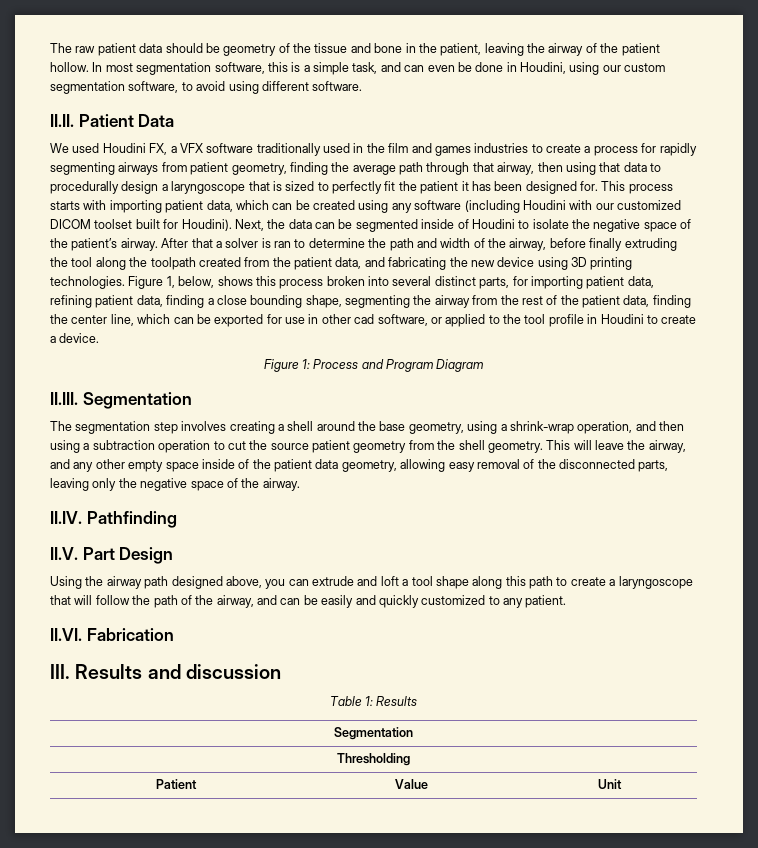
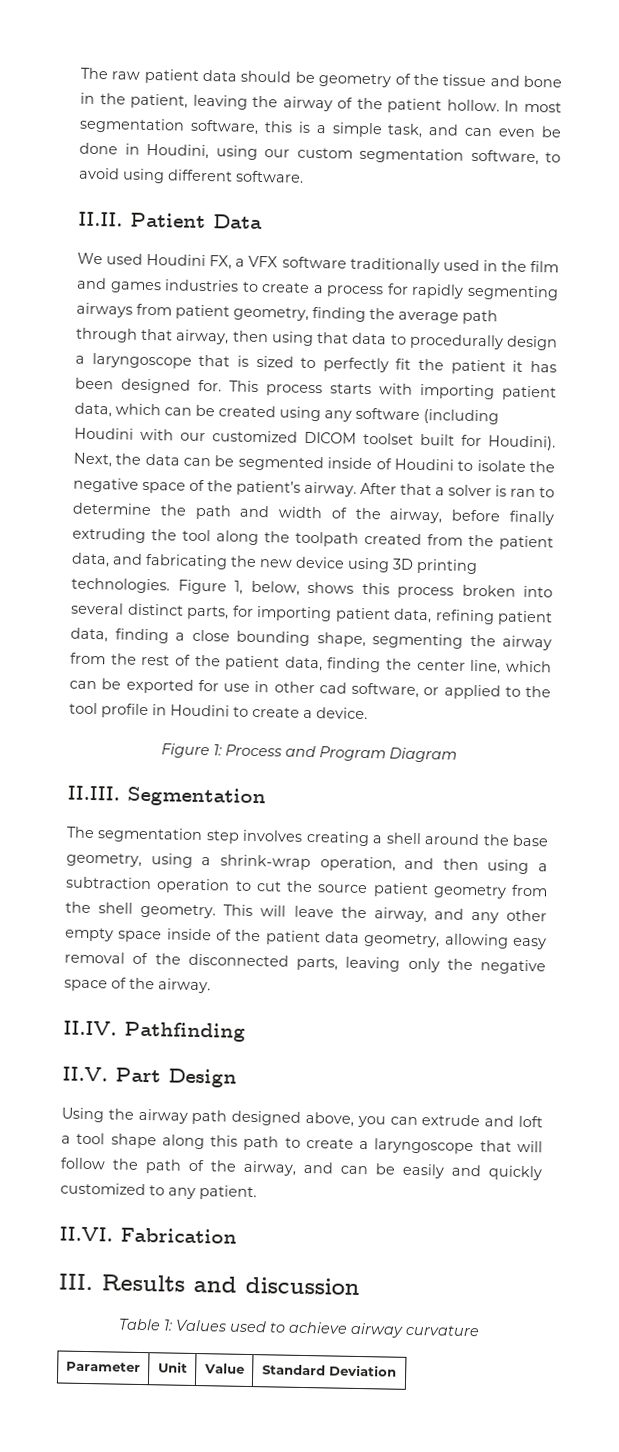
[376,696,418,706] [334,727,413,740] [337,753,410,766] [156,779,197,789] Results // Segmentation // Thresholding // Patient -> [174,1319,480,1338] [66,1361,141,1373] [157,1361,188,1373] Values used to achieve airway curvature // Parameter | Unit
[597,779,622,789] Unit -> [262,1364,397,1377] Standard Deviation

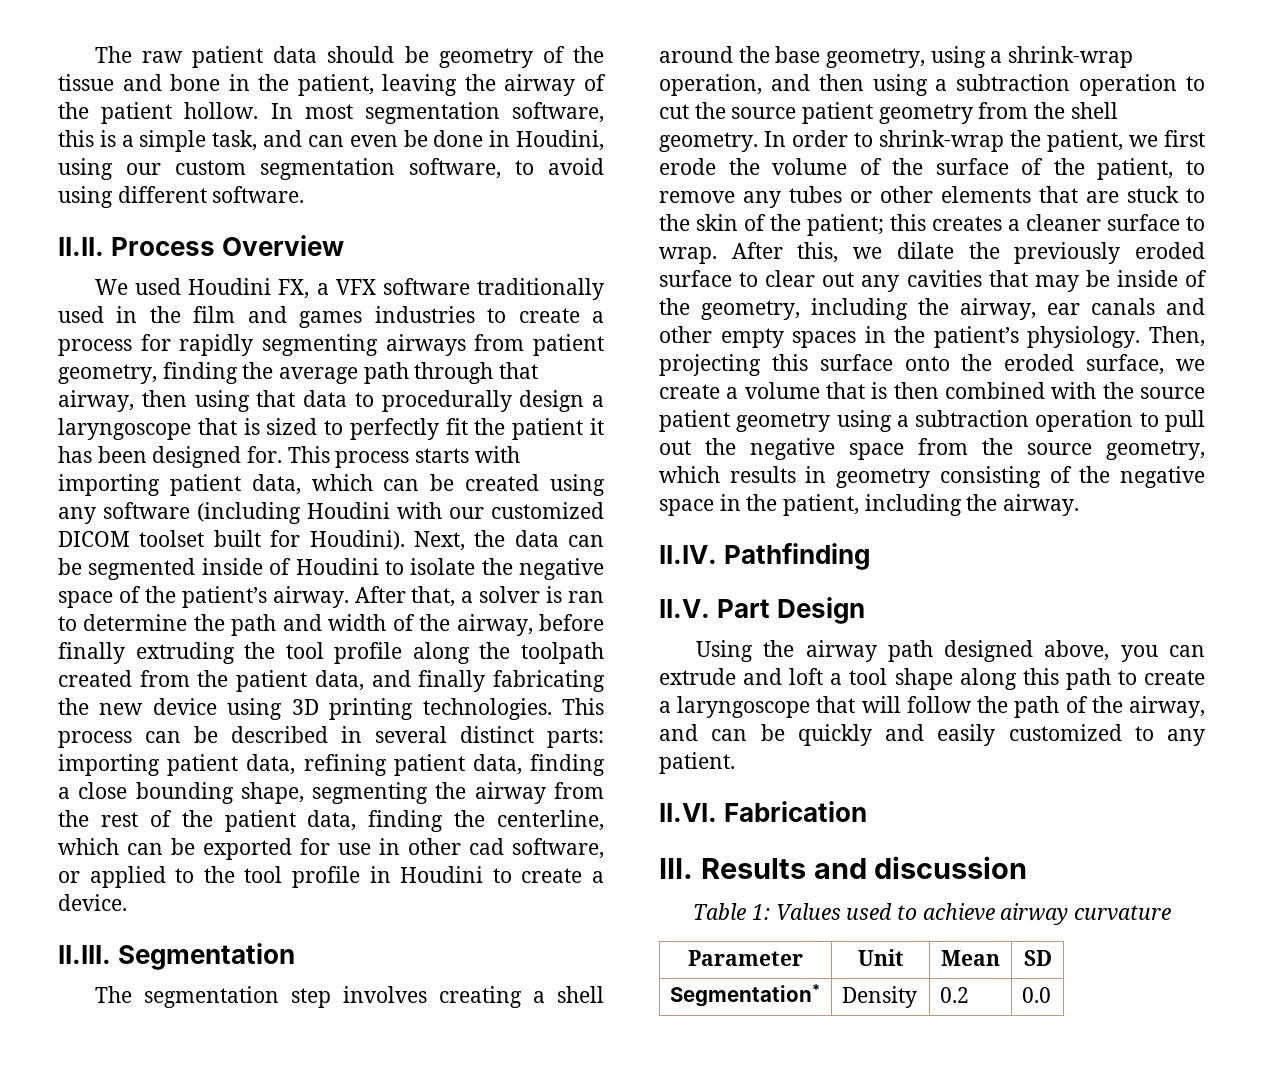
[130,212,263,230] Patient Data -> [111,235,345,256] Process Overview
[400,483,432,496] that -> [411,586,456,607] that,
(211, 535) none -> [334,642,403,664] profile
(143, 559) none -> [418,670,486,692] finally
[177,579,553,599] [71,602,254,620] Figure 1, below, shows this process broken into several distinct parts, for -> [562,698,604,715] [58,726,604,748] This process can be described in several distinct parts:
[416,659,502,675] center line, -> [497,810,604,831] centerline,
[161,743,457,763] // Figure 1: Process and Program Diagram -> (127, 902) none
[223,904,548,924] [65,927,547,950] [64,951,546,975] [64,977,127,992] This will leave the airway, and any other empty space inside of the patient data geometry, allowing easy removal of the disconnected parts, leaving only the negative space of -> [764,130,1205,152] [659,158,1205,180] [659,186,1205,208] [659,214,1205,236] [659,242,1205,264] [659,270,1207,292] [659,298,1205,320] [659,326,1205,348] [659,354,1205,376] [659,382,1205,399] [659,410,1205,432] [659,438,1205,460] [659,466,1205,488] [659,494,962,516] In order to shrink-wrap the patient, we first erode the volume of the surface of the patient, to remove any tubes or other elements that are stuck to the skin of the patient; this creates a cleaner surface to wrap. After this, we dilate the previously eroded surface to clear out any cavities that may be inside of the geometry, including the airway, ear canals and other empty spaces in the patient’s physiology. Then, projecting this surface onto the eroded surface, we create a volume that is then combined with the source patient geometry using a subtraction operation to pull out the negative space from the source geometry, which results in geometry consisting of the negative space in the patient, including
[402,1163,542,1181] easily and quickly -> [797,724,996,746] quickly and easily
[203,1363,245,1374] [262,1364,397,1377] Value | Standard Deviation -> [941,950,1000,966] [1023,950,1052,966] [669,984,820,1007] [841,986,917,1008] [939,987,969,1003] [1021,987,1051,1003] Mean | SD // Segmentation* | Density | 0.2 | 0.0

